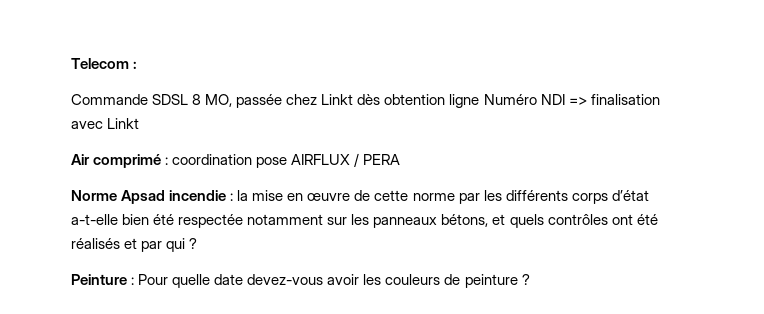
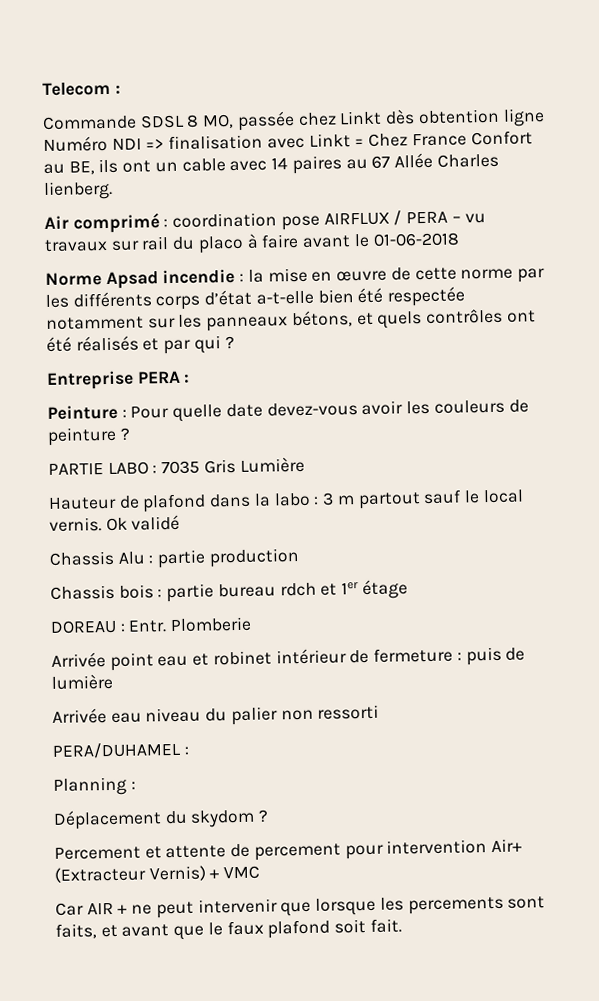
(140, 123) none -> [354,130,533,147] [43,152,499,175] [43,180,113,200] = Chez France Confort au BE, ils ont un cable avec 14 paires au 67 Allée Charles lienberg.
(401, 159) none -> [451,213,486,224] [44,232,460,254] – vu travaux sur rail du placo à faire avant le 01-06-2018
(198, 243) none -> [46,370,191,390] // Entreprise PERA :
(530, 279) none -> [48,456,305,476] [48,489,524,513] [49,514,181,532] [49,548,300,569] [50,579,408,603] [50,616,253,634] [51,646,526,672] [51,673,113,690] [52,704,380,726] [52,741,189,759] [53,776,136,796] [53,809,270,830] [54,838,523,861] [54,865,261,883] [55,896,546,919] [55,918,402,941] // PARTIE LABO : 7035 Gris Lumière // Hauteur de plafond dans la labo : 3 m partout sauf le local vernis. Ok validé // Chassis Alu : partie production // Chassis bois : partie bureau rdch et 1er étage // DOREAU : Entr. Plomberie // Arrivée point eau et robinet intérieur de fermeture : puis de lumière // Arrivée eau niveau du palier non ressorti // PERA/DUHAMEL : // Planning : // Déplacement du skydom ? // Percement et attente de percement pour intervention Air+ (Extracteur Vernis) + VMC // Car AIR + ne peut intervenir que lorsque les percements sont faits, et avant que le faux plafond soit fait.

